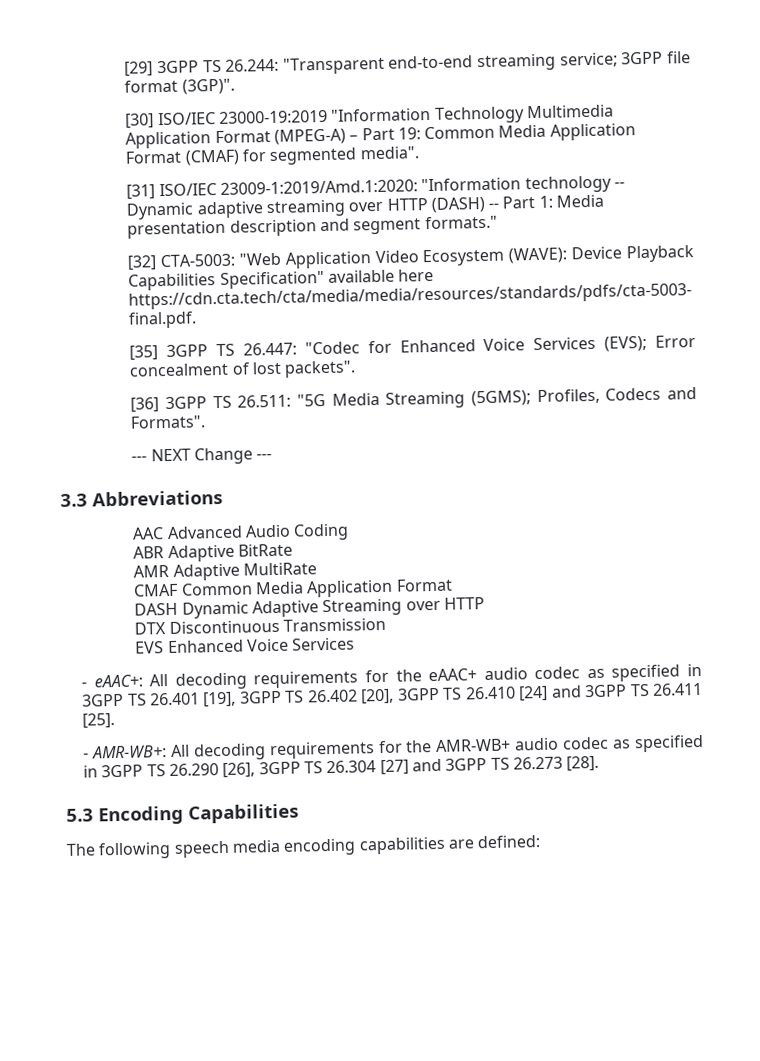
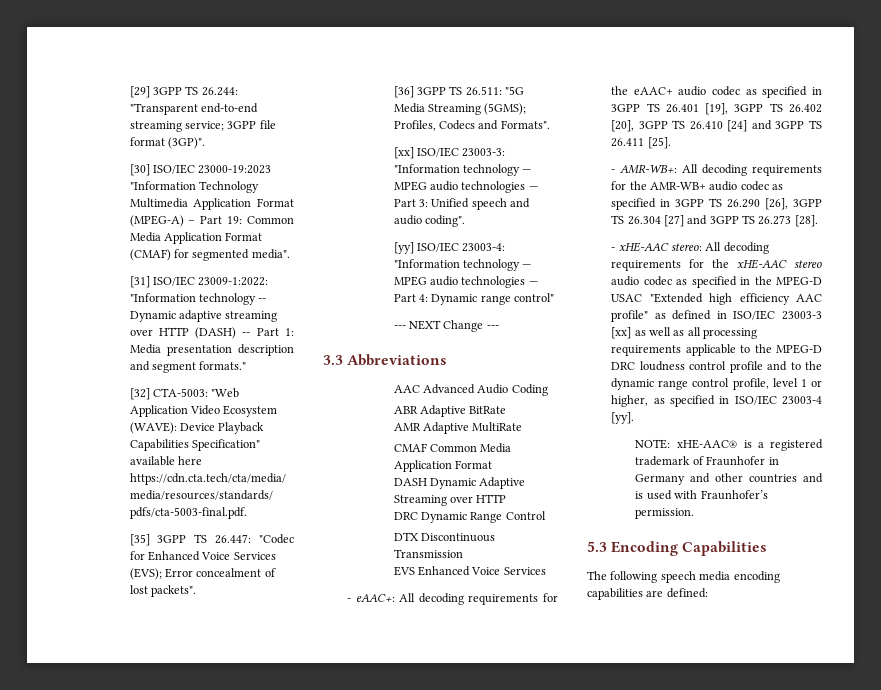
[218,109,328,124] 23000-19:2019 -> [198,165,272,174] 23000-19:2023
[219,179,418,195] 23009-1:2019/Amd.1:2020: -> [198,277,269,286] 23009-1:2022:
(207, 422) none -> [393,147,506,159] [393,164,532,176] [393,181,538,193] [393,198,530,210] [393,215,465,227] [393,242,506,254] [393,259,532,271] [393,276,538,288] [393,293,554,305] // [xx] ISO/IEC 23003-3: "Information technology — MPEG audio technologies — Part 3: Unified speech and audio coding". // [yy] ISO/IEC 23003-4: "Information technology — MPEG audio technologies — Part 4: Dynamic range control"
(485, 603) none -> [393,511,546,523] // DRC Dynamic Range Control
(600, 763) none -> [611,242,769,254] [611,259,822,271] [611,276,822,288] [611,293,822,305] [611,310,822,322] [611,327,758,339] [611,344,822,356] [611,361,822,373] [611,378,822,390] [611,395,822,407] [611,412,635,424] [635,439,823,451] [635,456,779,466] [635,473,823,485] [635,490,768,500] [635,508,695,519] // - xHE-AAC stereo: All decoding requirements for the xHE-AAC stereo audio codec as specified in the MPEG-D USAC "Extended high efficiency AAC profile" as defined in ISO/IEC 23003-3 [xx] as well as all processing requirements applicable to the MPEG-D DRC loudness control profile and to the dynamic range control profile, level 1 or higher, as specified in ISO/IEC 23003-4 [yy]. // NOTE: xHE-AAC® is a registered trademark of Fraunhofer in Germany and other countries and is used with Fraunhofer’s permission.

